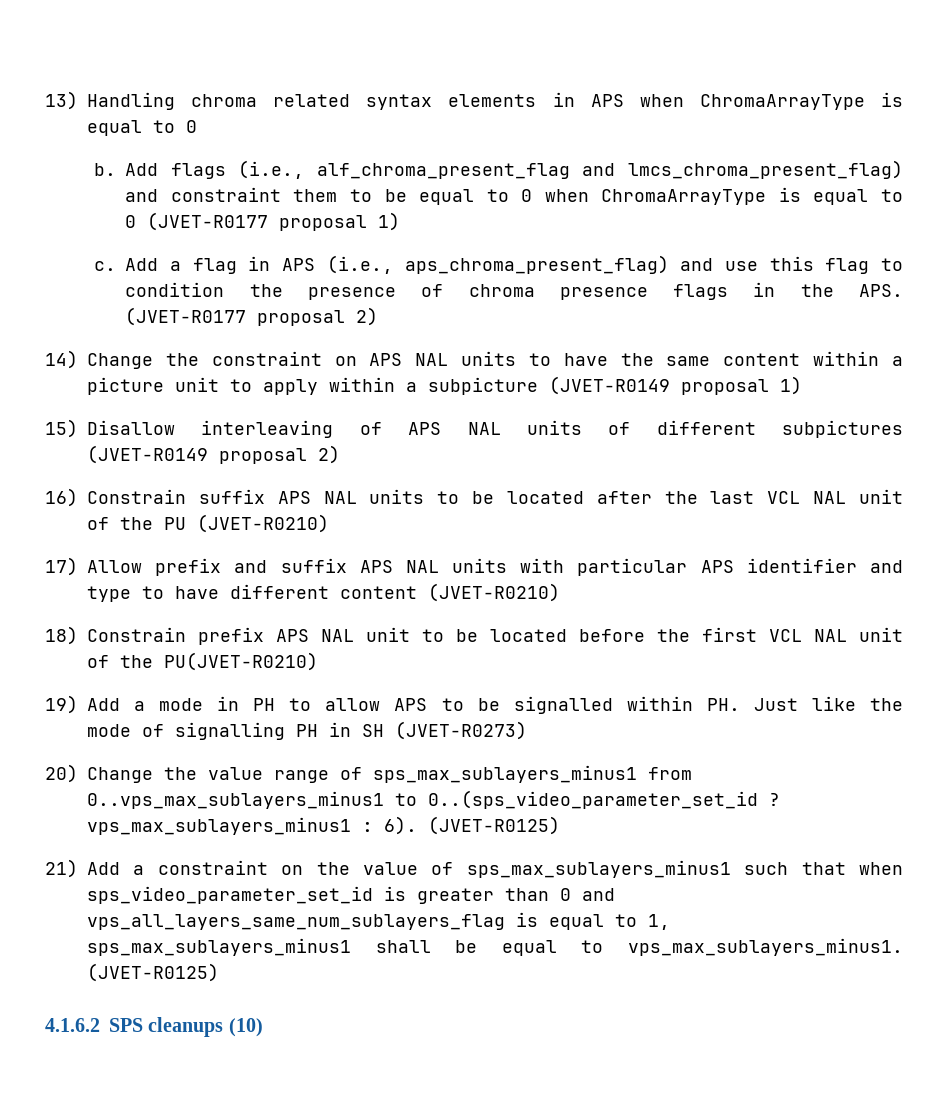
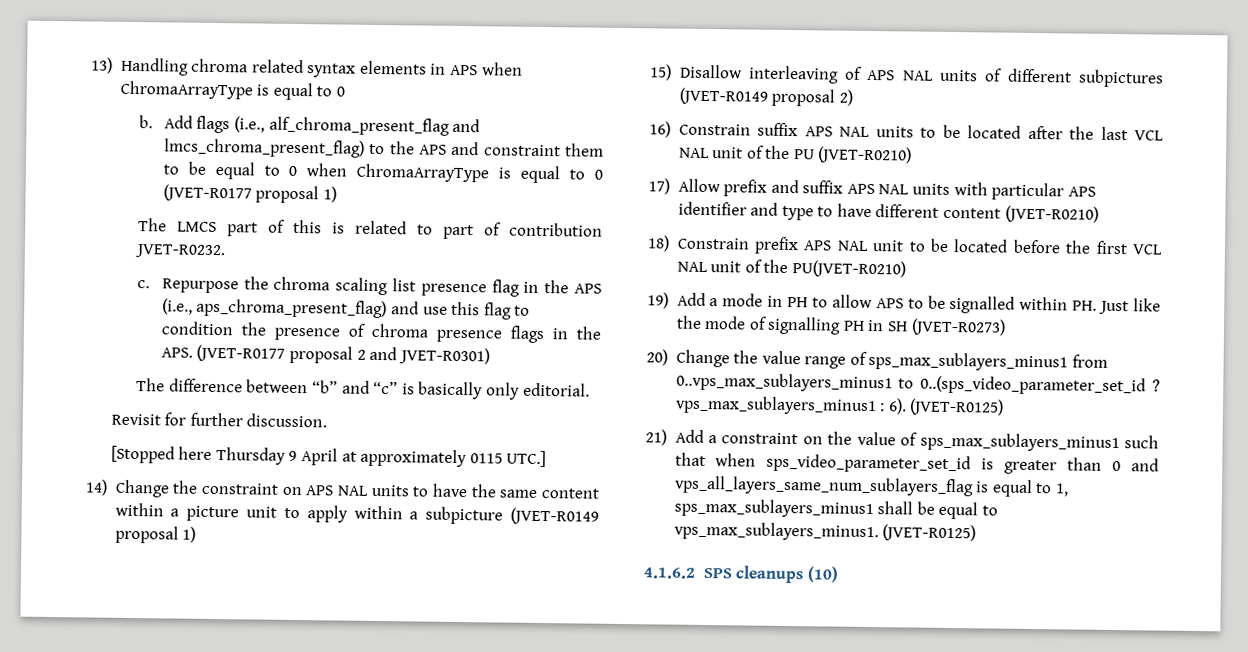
(903, 169) none -> [369,141,447,155] to the APS
[94,258,182,271] c. Add a -> [138,218,603,240] [135,244,226,259] [137,276,487,297] The LMCS part of this is related to part of contribution JVET-R0232. // c. Repurpose the chroma scaling list presence
(271, 263) none -> [544,280,570,294] the
[356,307,379,326] 2) -> [356,346,490,365] [136,378,590,400] [110,412,328,428] [110,445,547,468] 2 and JVET-R0301) // The difference between “b” and “c” is basically only editorial. // Revisit for further discussion. // [Stopped here Thursday 9 April at approximately 0115 UTC.]

